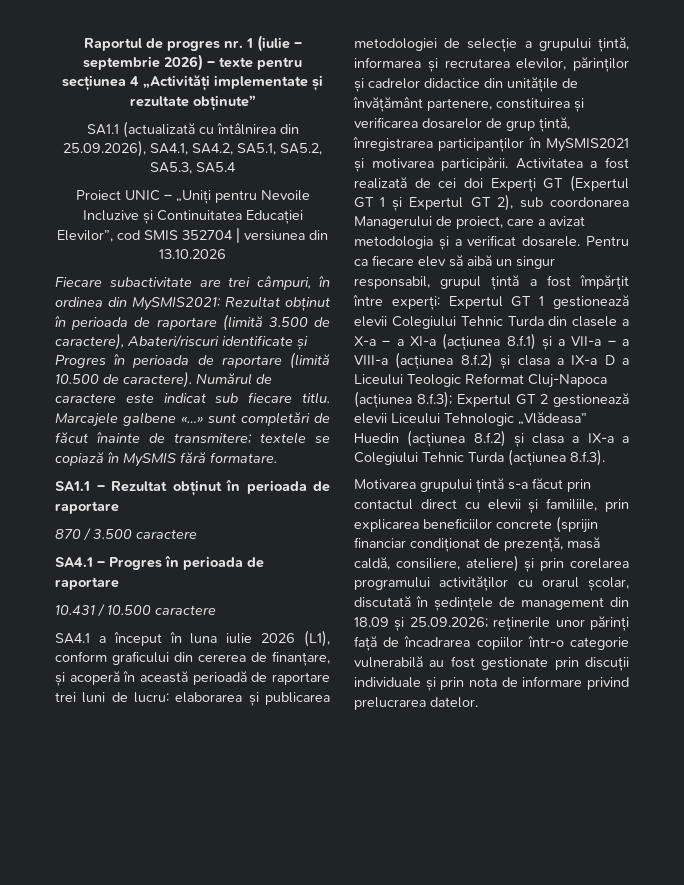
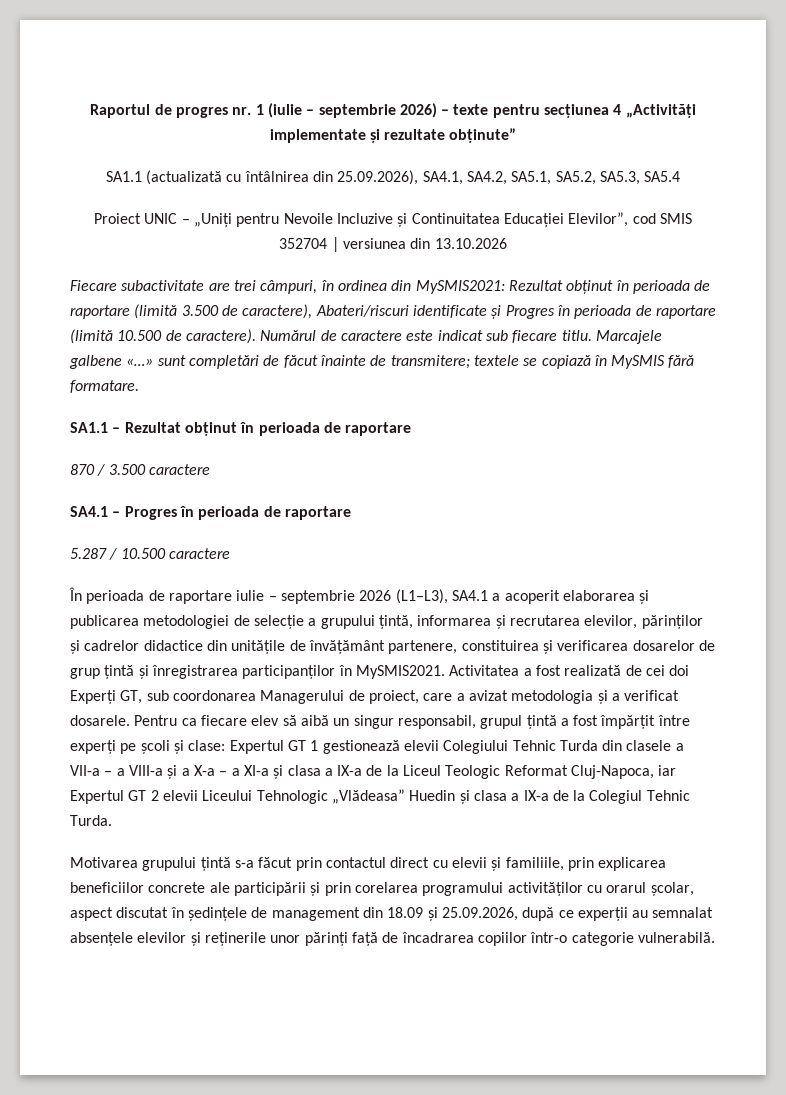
[55,605,95,615] 10.431 -> [70,548,107,559] 5.287
[55,630,330,647] [55,651,330,666] [55,671,330,686] [55,692,169,703] SA4.1 a început în luna iulie 2026 (L1), conform graficului din cererea de finanțare, și acoperă în această perioadă de raportare trei luni de lucru: -> [69,587,560,604] În perioada de raportare iulie – septembrie 2026 (L1–L3), SA4.1 a acoperit
[539,117,570,132] țintă, -> [104,665,149,679] țintă și
[546,138,629,152] [354,157,509,172] MySMIS2021 și motivarea participării. -> [355,665,445,679] MySMIS2021.
[543,175,629,192] [354,194,513,211] GT (Expertul GT 1 și Expertul GT 2), -> [120,690,143,704] GT,
[391,296,440,310] experți: -> [70,740,226,754] experți pe școli și clase:
[354,333,629,350] [354,352,629,369] [354,373,607,388] [354,391,452,408] X-a – a XI-a (acțiunea 8.f.1) și a VII-a – a VIII-a (acțiunea 8.f.2) și clasa a IX-a D a Liceului Teologic Reformat Cluj-Napoca (acțiunea 8.f.3); -> [70,765,677,779] VII-a – a VIII-a și a X-a – a XI-a și clasa a IX-a de la Liceul Teologic Reformat Cluj-Napoca, iar
[553,393,629,407] gestionează -> (159, 795) none
[407,430,629,447] [354,449,605,466] (acțiunea 8.f.2) și clasa a IX-a a Colegiului Tehnic Turda (acțiunea 8.f.3). -> [459,790,690,804] [70,815,112,826] și clasa a IX-a de la Colegiul Tehnic Turda.
[556,516,598,533] [354,537,600,552] [354,555,519,572] (sprijin financiar condiționat de prezență, masă caldă, consiliere, ateliere) -> [209,882,306,896] ale participării
[354,596,411,608] discutată -> [70,907,169,921] aspect discutat
[409,617,488,628] 25.09.2026; -> [441,907,714,921] [70,932,201,946] 25.09.2026, după ce experții au semnalat absențele elevilor și
[354,656,629,671] [354,676,629,691] [354,697,478,710] vulnerabilă au fost gestionate prin discuții individuale și prin nota de informare privind prelucrarea datelor. -> [637,932,715,943] vulnerabilă.

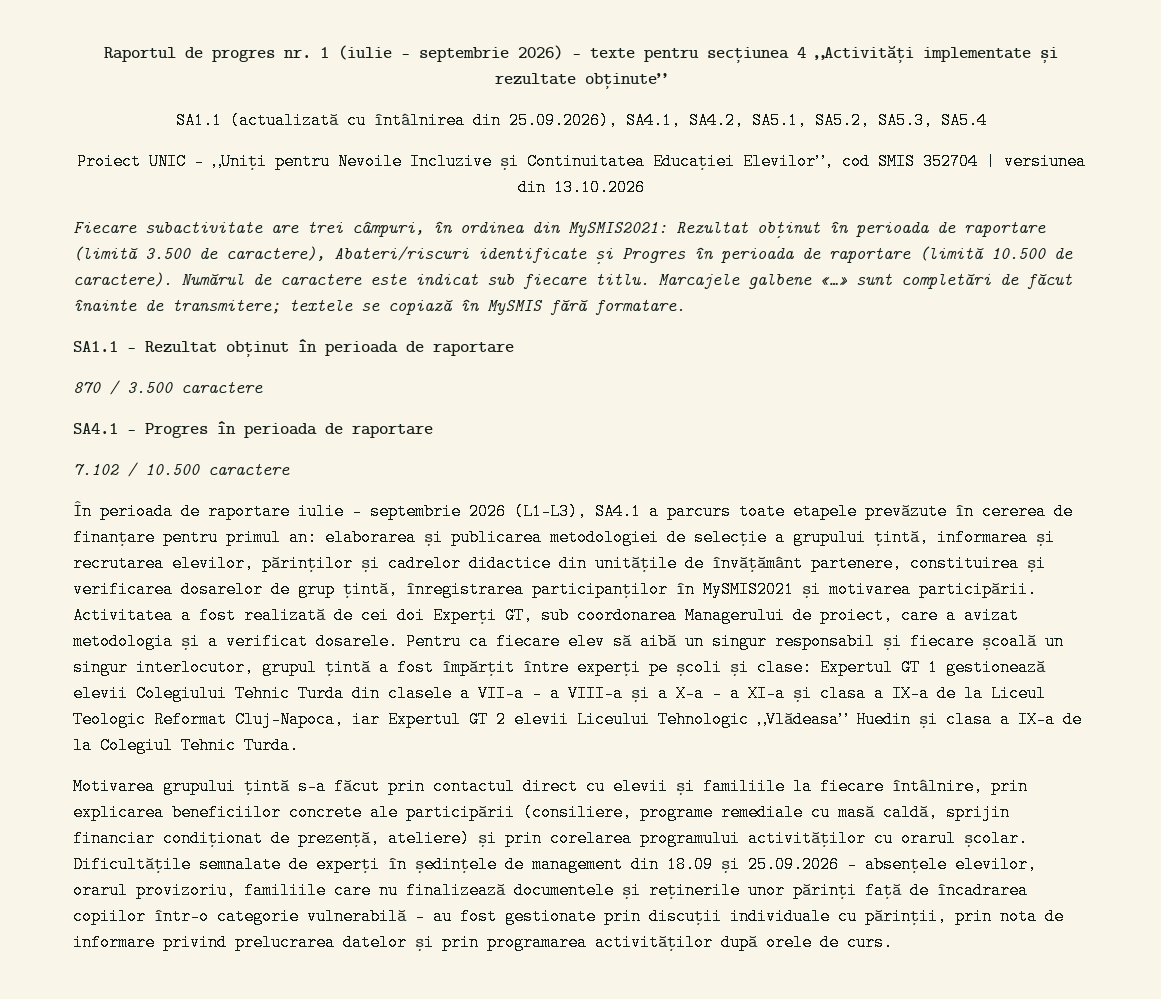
[70,548,107,559] 5.287 -> [73,464,119,475] 7.102
[504,590,560,604] acoperit -> [667,503,1073,520] [73,529,317,546] parcurs toate etapele prevăzute în cererea de finanțare pentru primul an:
[104,665,149,679] țintă și -> [343,581,398,598] țintă,
[355,665,445,679] MySMIS2021. -> [703,581,1037,598] MySMIS2021 și motivarea participării.
[397,715,476,729] responsabil, -> [775,633,1064,650] [73,659,254,676] responsabil și fiecare școală un singur interlocutor,
[505,857,564,871] familiile, -> [703,778,983,795] familiile la fiecare întâlnire,
(306, 889) none -> [523,804,1010,821] [73,830,470,847] (consiliere, programe remediale cu masă caldă, sprijin financiar condiționat de prezență, ateliere)
[650,882,694,896] [70,907,169,921] școlar, aspect discutat -> [964,830,1028,847] [73,856,380,873] școlar. Dificultățile semnalate de experți
[441,907,714,921] [70,932,187,946] 25.09.2026, după ce experții au semnalat absențele elevilor -> [748,856,1037,873] [73,882,614,899] 25.09.2026 – absențele elevilor, orarul provizoriu, familiile care nu finalizează documentele
[637,932,715,943] vulnerabilă. -> [307,908,1064,925] [73,934,893,951] vulnerabilă – au fost gestionate prin discuții individuale cu părinții, prin nota de informare privind prelucrarea datelor și prin programarea activităților după orele de curs.

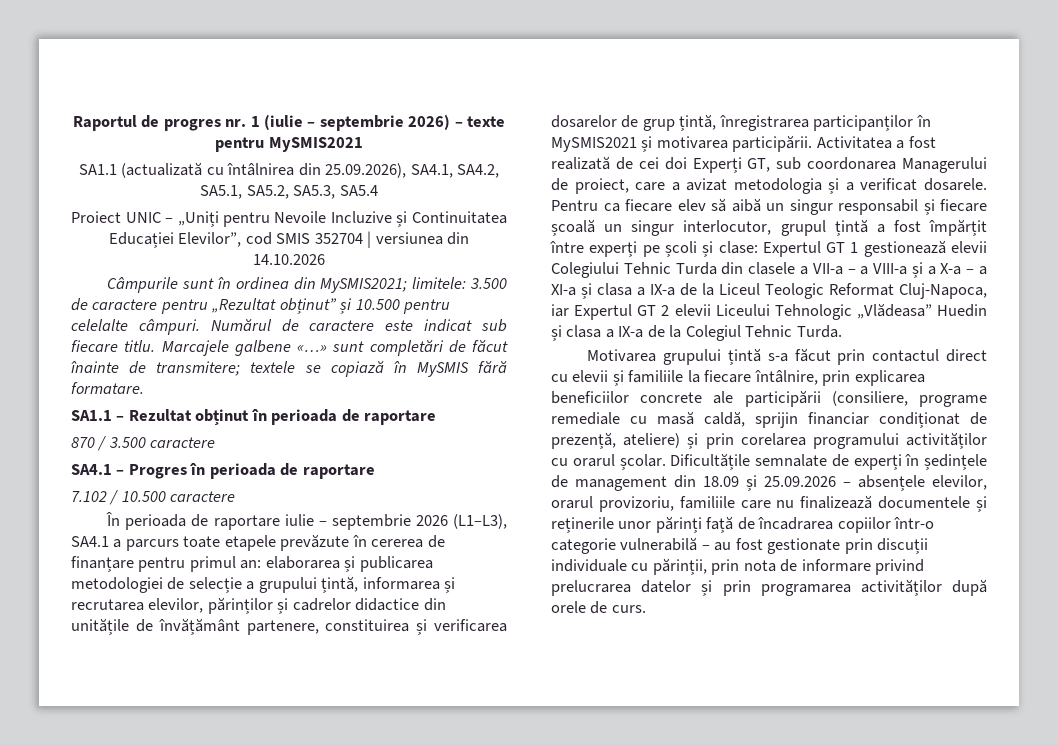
[706,46,1058,63] [495,73,667,89] secțiunea 4 „Activități implementate și rezultate obținute” -> [268,137,363,152] MySMIS2021
[553,179,645,196] [73,221,1046,238] [73,246,1073,264] [73,272,172,287] 13.10.2026 // Fiecare subactivitate are trei câmpuri, în ordinea din MySMIS2021: Rezultat obținut în perioada de raportare (limită 3.500 de caractere), Abateri/riscuri identificate și Progres în perioada de raportare (limită 10.500 de caractere). -> [253,254,325,265] [107,277,508,293] [71,298,451,314] [71,319,200,335] 14.10.2026 // Câmpurile sunt în ordinea din MySMIS2021; limitele: 3.500 de caractere pentru „Rezultat obținut” și 10.500 pentru celelalte câmpuri.

